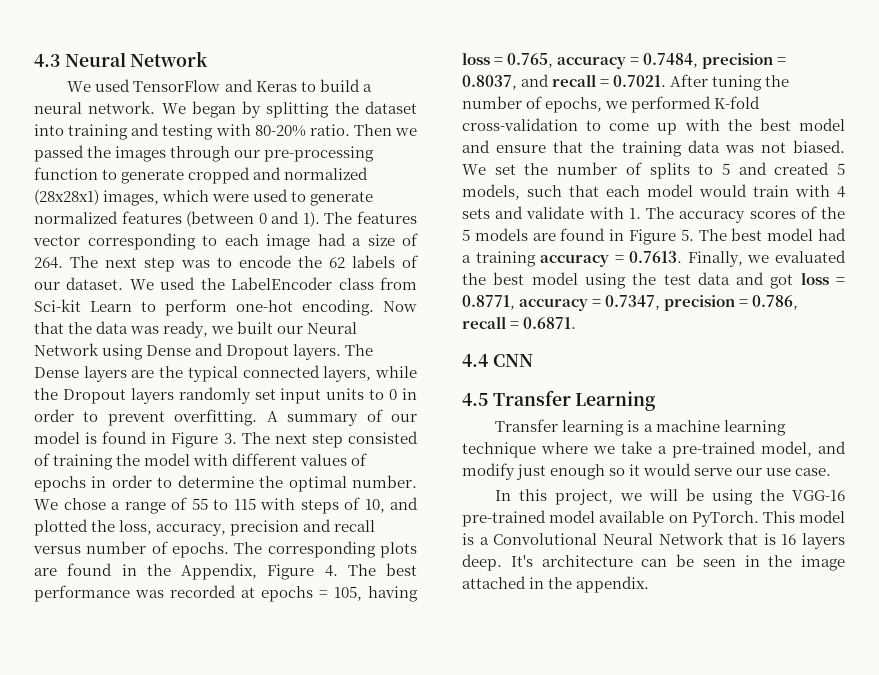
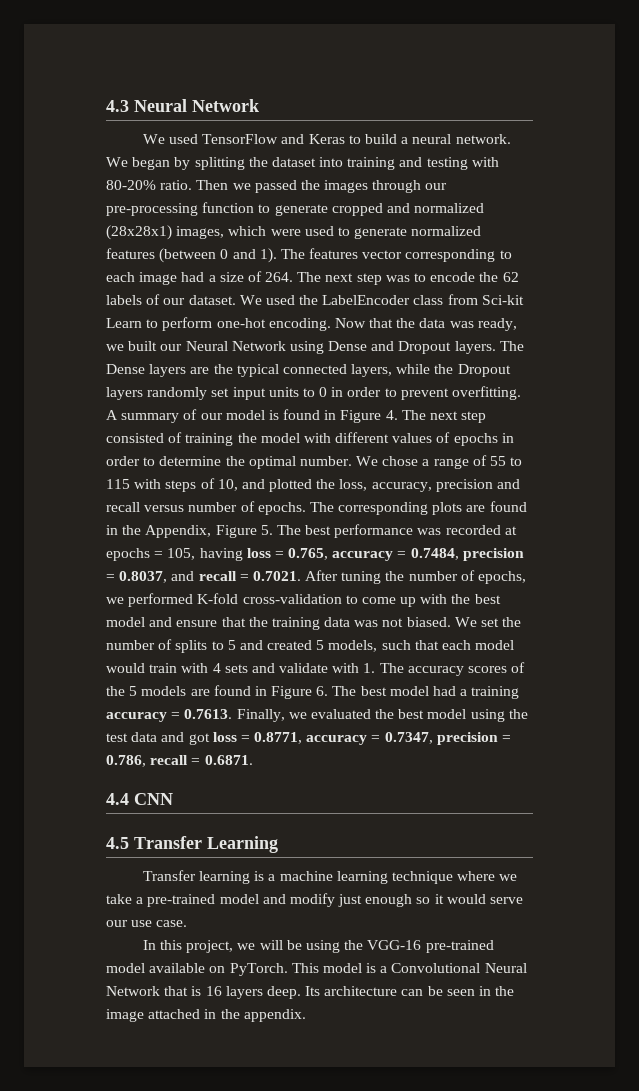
[223,433,237,444] 3. -> [385,410,398,420] 4.
[324,565,338,577] 4. -> [260,525,273,535] 5.
[680,229,694,241] 5. -> [316,686,329,696] 6.
[761,441,812,457] model, -> [219,894,259,904] model
[510,555,533,567] It's -> [305,986,321,996] Its

